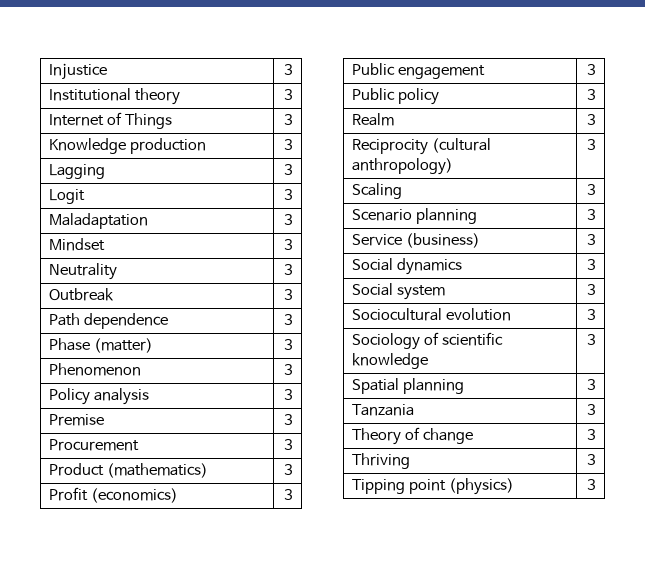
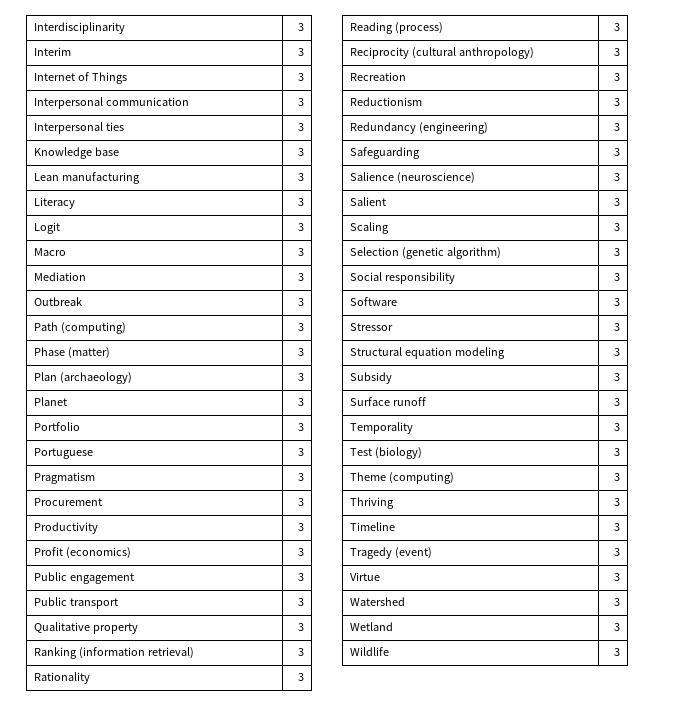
[48,63,107,80] [284,64,294,75] [48,88,180,105] Injustice | 3 // Institutional theory -> [33,22,125,34] [298,23,305,31] [33,47,71,56] Interdisciplinarity | 3 // Interim
[48,138,206,154] [284,139,294,150] [48,164,105,179] Knowledge production | 3 // Lagging -> [33,97,189,109] [298,98,305,106] [33,122,124,134] [298,123,305,131] [33,147,119,159] [298,148,305,156] [33,172,140,184] [298,173,305,181] [33,197,75,209] Interpersonal communication | 3 // Interpersonal ties | 3 // Knowledge base | 3 // Lean manufacturing | 3 // Literacy
[48,213,148,229] [284,214,294,225] [48,238,105,251] [284,239,294,250] [48,263,117,280] Maladaptation | 3 // Mindset | 3 // Neutrality -> [33,248,66,256] [298,248,305,256] [33,272,86,281] Macro | 3 // Mediation
[83,313,168,329] dependence -> [60,322,126,334] (computing)
[48,363,141,376] [284,364,294,375] [48,388,149,405] [284,389,294,400] [48,414,104,426] Phenomenon | 3 // Policy analysis | 3 // Premise -> [33,372,132,384] [298,373,305,381] [33,397,67,406] [298,398,305,406] [33,422,80,431] [298,423,305,431] [33,448,93,459] [298,448,305,456] [33,472,95,484] Plan (archaeology) | 3 // Planet | 3 // Portfolio | 3 // Portuguese | 3 // Pragmatism
[48,463,208,478] Product (mathematics) -> [33,522,98,534] Productivity
[397,88,439,105] [587,89,597,100] [351,113,394,126] policy | 3 // Realm -> [69,598,118,609] [298,598,305,606] [33,622,138,634] [298,623,305,631] [33,647,194,659] [298,648,305,656] [33,672,90,684] [298,673,305,681] [349,22,443,34] transport | 3 // Qualitative property | 3 // Ranking (information retrieval) | 3 // Rationality | 3 // Reading (process)
[351,183,402,199] [587,184,597,195] [351,208,477,224] [587,209,597,220] [351,233,480,248] [587,234,597,245] [351,258,462,275] [587,259,597,270] [351,283,445,300] [587,284,597,295] [351,308,511,321] [587,309,597,320] [351,332,503,350] [351,353,428,369] [587,334,597,345] [351,378,464,394] [587,379,597,390] [351,404,414,416] [587,404,597,415] [351,427,473,445] [587,429,597,440] [351,453,410,469] [587,454,597,465] [351,478,514,495] Scaling | 3 // Scenario planning | 3 // Service (business) | 3 // Social dynamics | 3 // Social system | 3 // Sociocultural evolution | 3 // Sociology of scientific knowledge | 3 // Spatial planning | 3 // Tanzania | 3 // Theory of change | 3 // Thriving | 3 // Tipping point (physics) -> [349,72,406,81] [614,73,621,81] [349,97,422,106] [614,98,621,106] [349,122,488,134] [614,123,621,131] [349,147,420,159] [614,148,621,156] [349,172,475,184] [614,173,621,181] [349,197,386,206] [614,198,621,206] [349,222,389,234] [614,223,621,231] [349,247,501,259] [614,248,621,256] [349,272,455,284] [614,273,621,281] [349,297,397,306] [614,298,621,306] [349,323,393,331] [614,323,621,331] [349,347,505,359] [614,348,621,356] [349,372,392,384] [614,373,621,381] [349,397,426,406] [614,398,621,406] [349,422,413,434] [614,423,621,431] [349,447,422,459] [614,448,621,456] [349,472,454,484] [614,473,621,481] [349,497,394,509] [614,498,621,506] [349,522,395,531] [614,523,621,531] [349,547,432,559] [614,548,621,556] [349,572,380,581] [614,573,621,581] [349,597,405,606] [614,598,621,606] [349,622,393,631] [614,623,621,631] [349,647,389,656] Recreation | 3 // Reductionism | 3 // Redundancy (engineering) | 3 // Safeguarding | 3 // Salience (neuroscience) | 3 // Salient | 3 // Scaling | 3 // Selection (genetic algorithm) | 3 // Social responsibility | 3 // Software | 3 // Stressor | 3 // Structural equation modeling | 3 // Subsidy | 3 // Surface runoff | 3 // Temporality | 3 // Test (biology) | 3 // Theme (computing) | 3 // Thriving | 3 // Timeline | 3 // Tragedy (event) | 3 // Virtue | 3 // Watershed | 3 // Wetland | 3 // Wildlife

